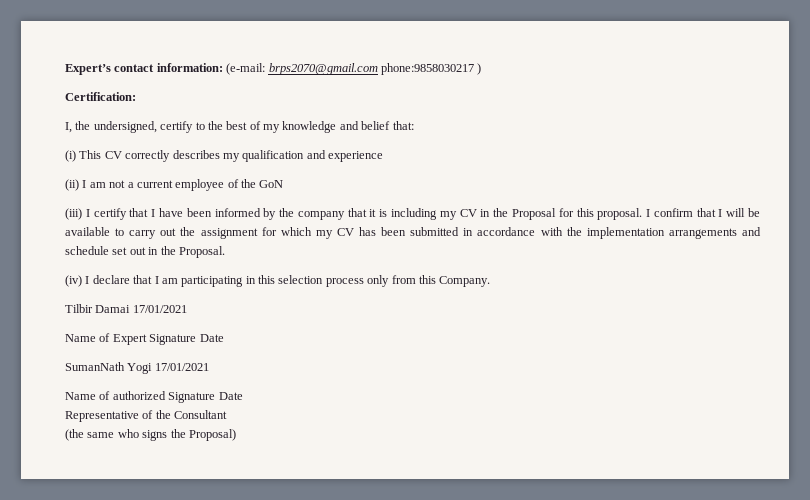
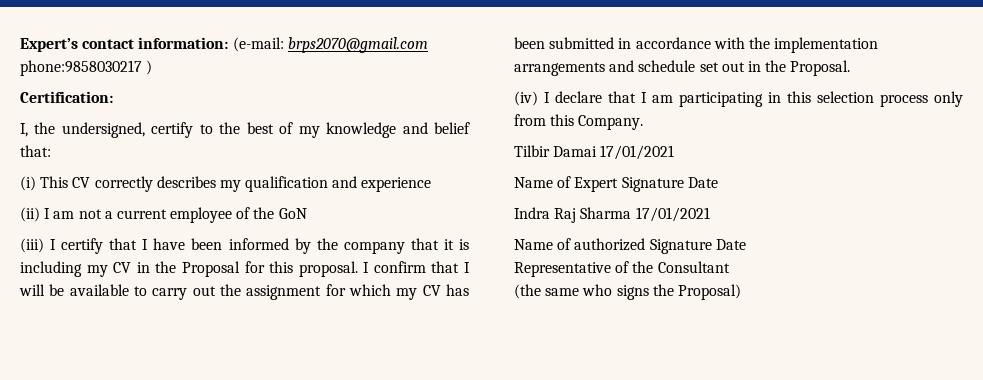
[65,362,153,374] SumanNath Yogi -> [514,207,632,223] Indra Raj Sharma

